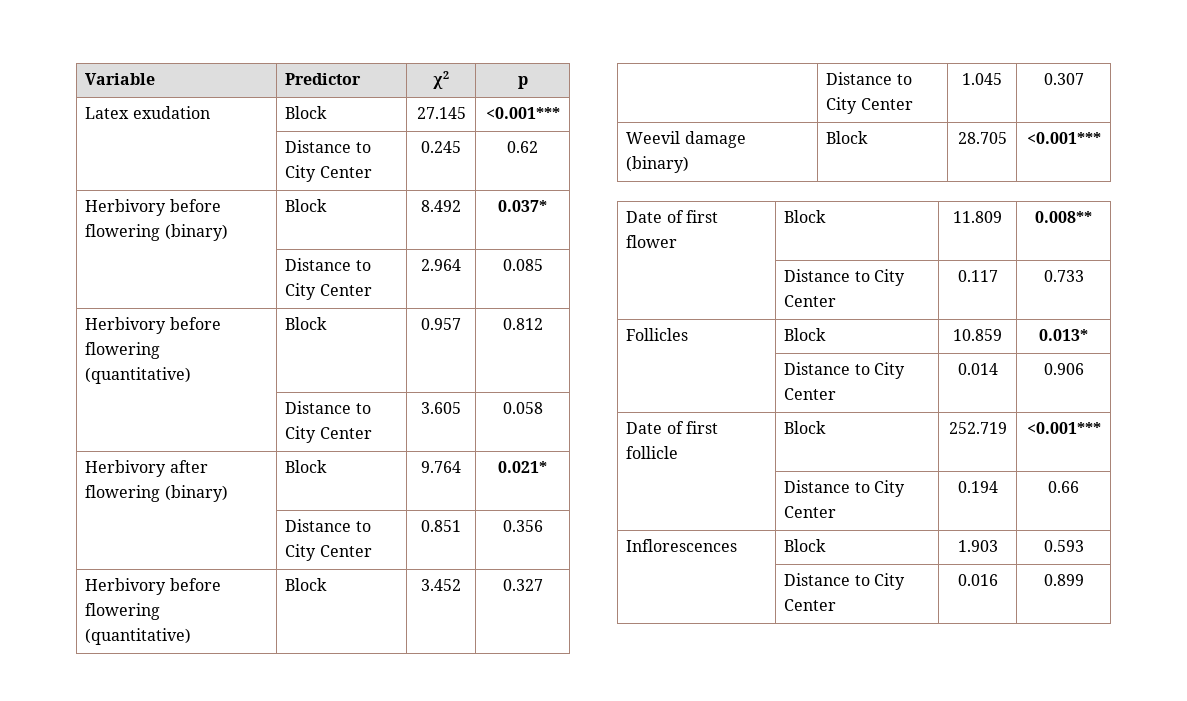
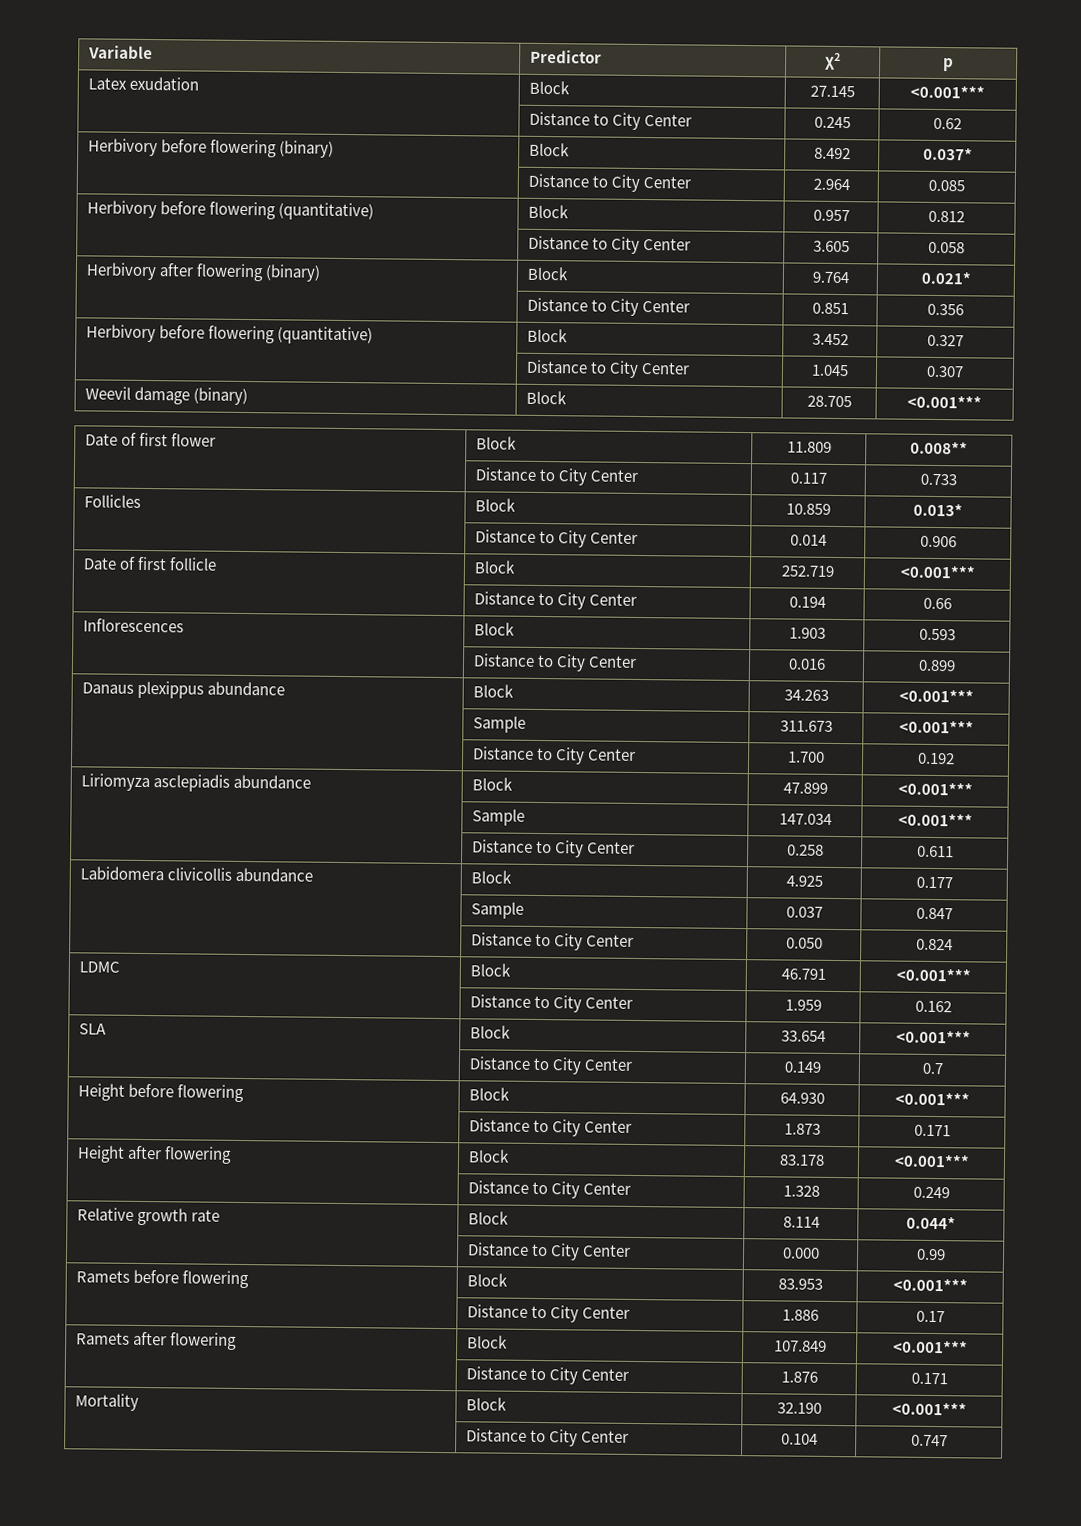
(1084, 580) none -> [81,680,285,699] [472,684,514,698] [783,689,829,701] [898,689,974,703] [472,715,526,733] [779,720,833,732] [898,720,974,734] [472,746,636,765] [787,751,825,763] [917,752,955,765] [80,773,311,792] [471,777,513,791] [782,782,828,794] [897,782,973,796] [471,808,525,826] [778,813,832,825] [897,813,973,827] [471,839,635,858] [786,844,824,856] [916,845,954,858] [79,866,313,882] [470,870,512,884] [785,875,823,887] [915,876,953,889] [470,901,524,919] [785,906,823,918] [915,907,953,920] [470,932,634,951] [785,937,823,949] [915,938,953,951] [78,961,120,973] [469,963,511,977] [780,968,826,980] [895,968,971,982] [469,994,633,1013] [784,999,822,1011] [914,1000,952,1013] [78,1023,107,1035] [469,1025,511,1039] [780,1030,826,1042] [895,1030,971,1044] [468,1056,633,1075] [783,1061,821,1073] [921,1062,943,1075] [77,1083,244,1103] [468,1087,510,1101] [779,1092,825,1104] [894,1092,970,1106] [468,1118,632,1137] [783,1123,821,1135] [913,1124,951,1137] [76,1145,232,1164] [467,1149,510,1163] [778,1154,825,1166] [893,1154,970,1168] [467,1180,631,1199] [782,1185,820,1197] [912,1186,950,1199] [76,1207,220,1226] [467,1211,509,1225] [782,1216,820,1228] [906,1216,956,1230] [467,1242,631,1261] [781,1247,820,1259] [915,1248,946,1261] [75,1269,249,1289] [466,1273,508,1287] [777,1278,823,1290] [892,1278,968,1292] [466,1304,630,1323] [781,1309,819,1321] [915,1310,945,1323] [75,1331,237,1350] [466,1335,508,1349] [773,1340,827,1352] [892,1340,968,1354] [465,1366,629,1385] [780,1371,818,1383] [910,1372,948,1385] [74,1393,139,1411] [465,1397,507,1411] [776,1402,822,1414] [891,1402,967,1416] [465,1428,629,1447] [780,1433,818,1445] [910,1434,948,1447] // Danaus plexippus abundance | Block | 34.263 | <0.001*** // | Sample | 311.673 | <0.001*** // | Distance to City Center | 1.700 | 0.192 // Liriomyza asclepiadis abundance | Block | 47.899 | <0.001*** // | Sample | 147.034 | <0.001*** // | Distance to City Center | 0.258 | 0.611 // Labidomera clivicollis abundance | Block | 4.925 | 0.177 // | Sample | 0.037 | 0.847 // | Distance to City Center | 0.050 | 0.824 // LDMC | Block | 46.791 | <0.001*** // | Distance to City Center | 1.959 | 0.162 // SLA | Block | 33.654 | <0.001*** // | Distance to City Center | 0.149 | 0.7 // Height before flowering | Block | 64.930 | <0.001*** // | Distance to City Center | 1.873 | 0.171 // Height after flowering | Block | 83.178 | <0.001*** // | Distance to City Center | 1.328 | 0.249 // Relative growth rate | Block | 8.114 | 0.044* // | Distance to City Center | 0.000 | 0.99 // Ramets before flowering | Block | 83.953 | <0.001*** // | Distance to City Center | 1.886 | 0.17 // Ramets after flowering | Block | 107.849 | <0.001*** // | Distance to City Center | 1.876 | 0.171 // Mortality | Block | 32.190 | <0.001*** // | Distance to City Center | 0.104 | 0.747

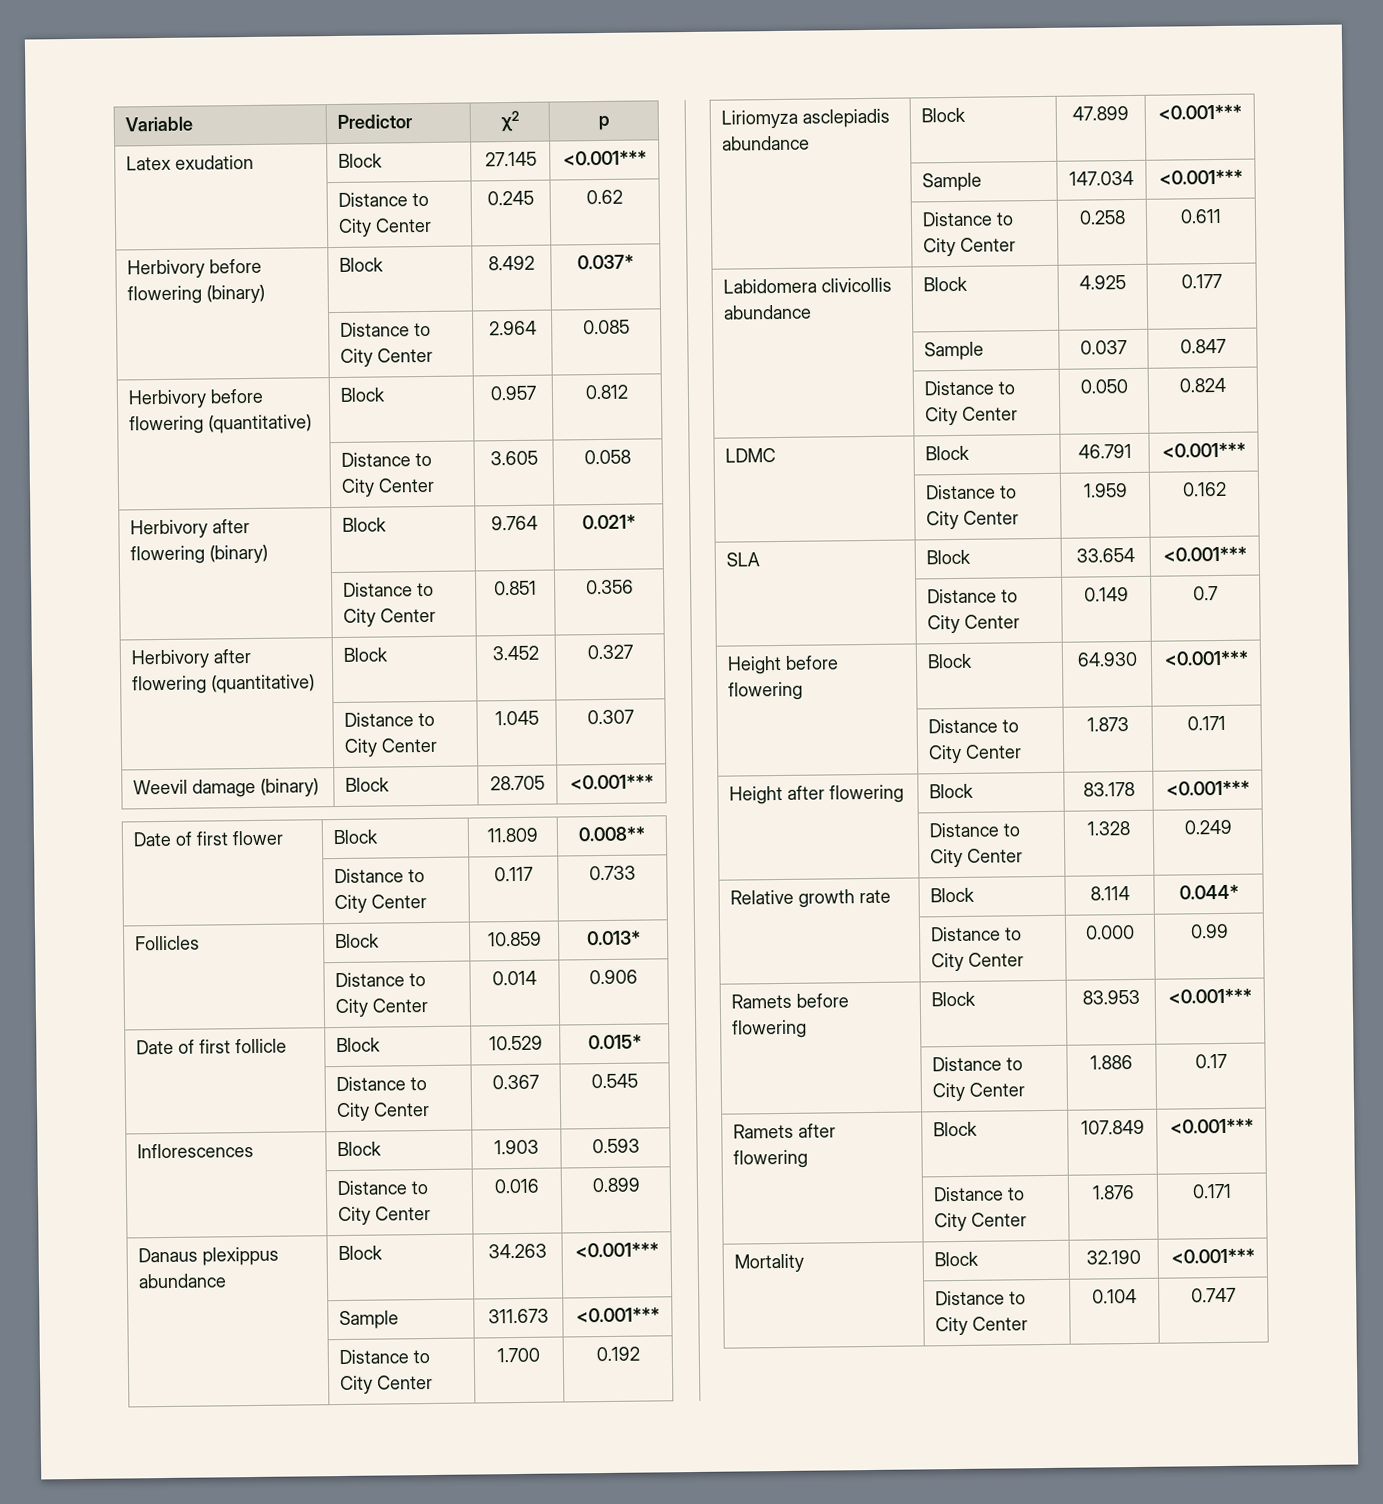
[158,325,205,339] before -> [213,648,252,664] after
[780,565,835,577] [899,565,976,579] [473,591,637,610] [788,596,826,608] [922,597,952,610] 252.719 | <0.001*** // | Distance to City Center | 0.194 | 0.66 -> [488,1035,543,1051] [587,1034,642,1050] [336,1076,428,1092] [336,1101,431,1122] [492,1074,539,1090] [591,1073,638,1089] 10.529 | 0.015* // | Distance to City Center | 0.367 | 0.545

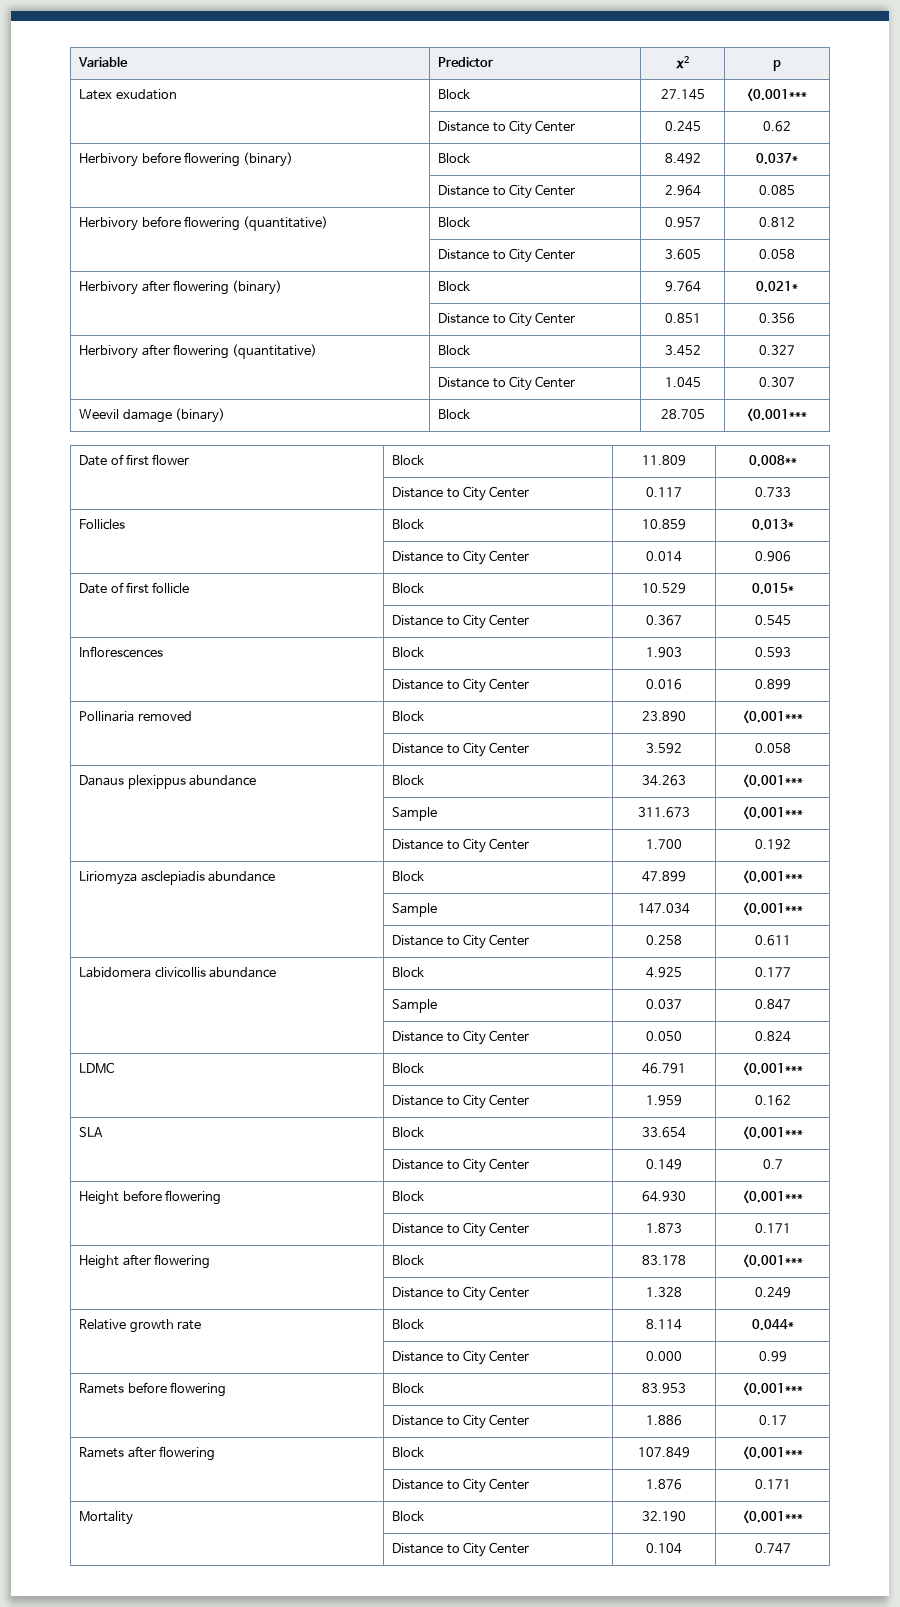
(640, 1185) none -> [79,711,192,722] [392,711,425,722] [642,711,686,722] [742,710,803,724] [392,742,530,757] [646,743,682,754] [754,743,791,753] // Pollinaria removed | Block | 23.890 | <0.001*** // | Distance to City Center | 3.592 | 0.058

